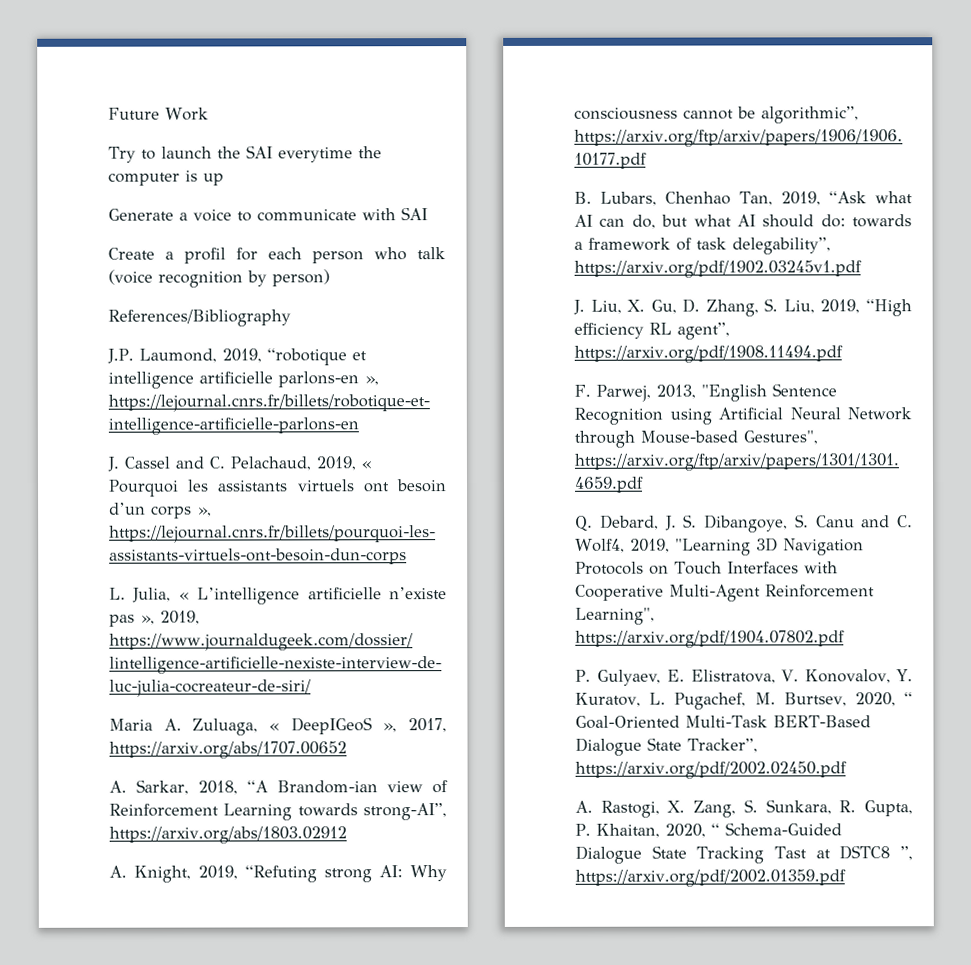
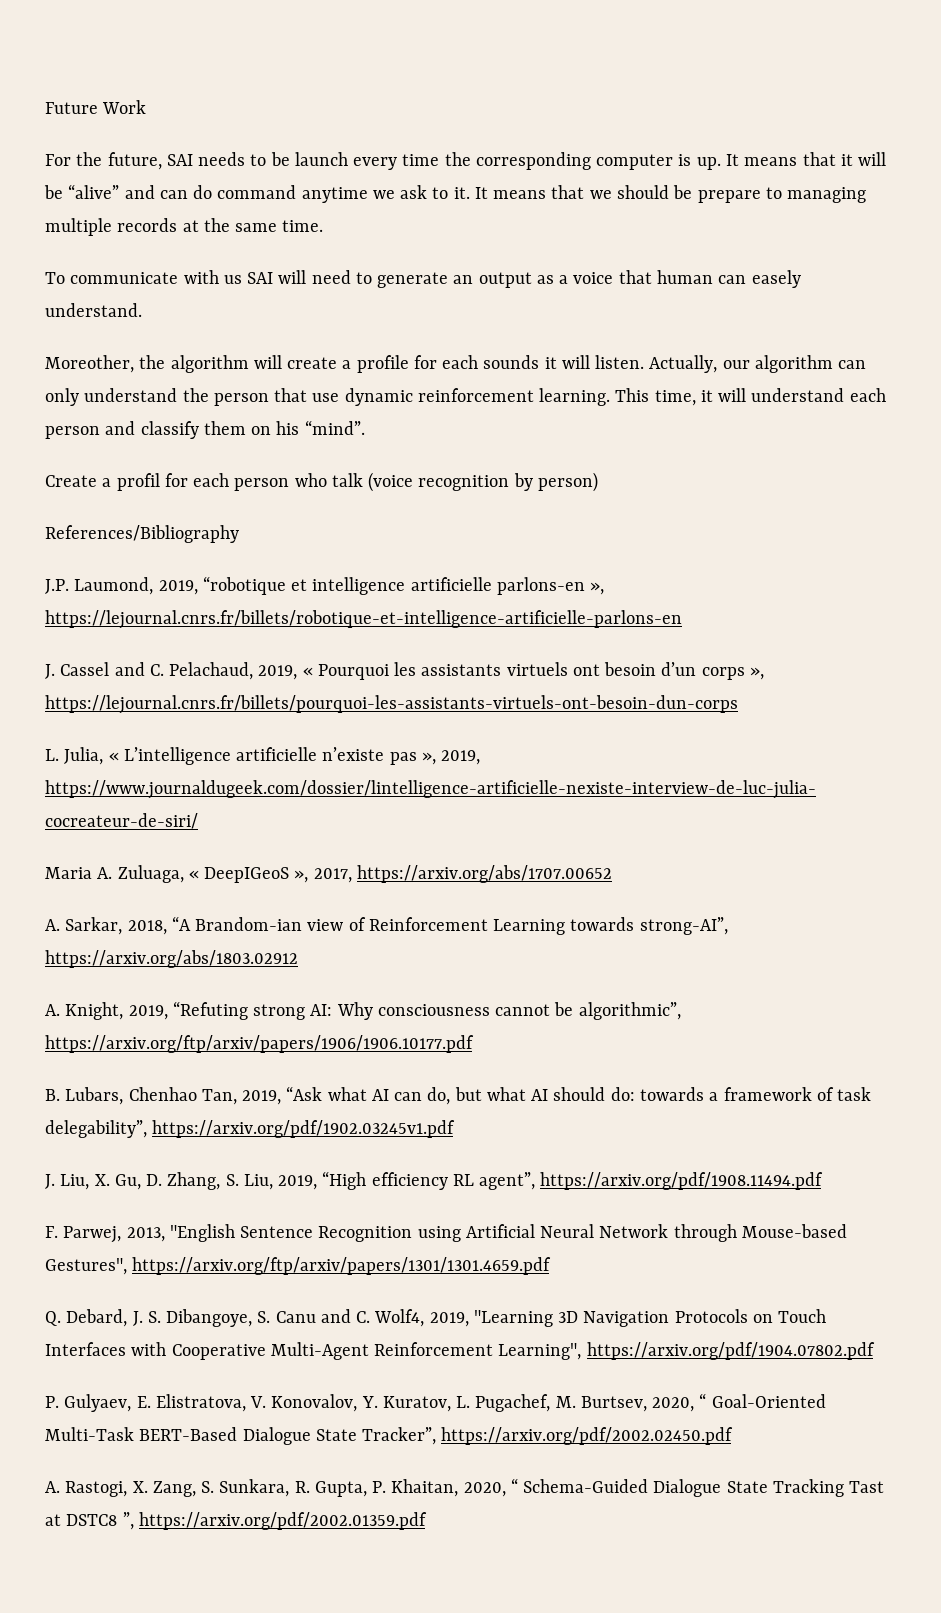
[108,145,382,163] [108,170,224,186] [108,207,428,222] Try to launch the SAI everytime the computer is up // Generate a voice to communicate with SAI -> [45,152,887,170] [44,184,867,203] [45,218,324,236] [45,270,801,288] [45,303,142,317] [45,355,867,373] [45,388,886,406] [45,420,365,439] For the future, SAI needs to be launch every time the corresponding computer is up. It means that it will be “alive” and can do command anytime we ask to it. It means that we should be prepare to managing multiple records at the same time. // To communicate with us SAI will need to generate an output as a voice that human can easely understand. // Moreother, the algorithm will create a profile for each sounds it will listen. Actually, our algorithm can only understand the person that use dynamic reinforcement learning. This time, it will understand each person and classify them on his “mind”.

